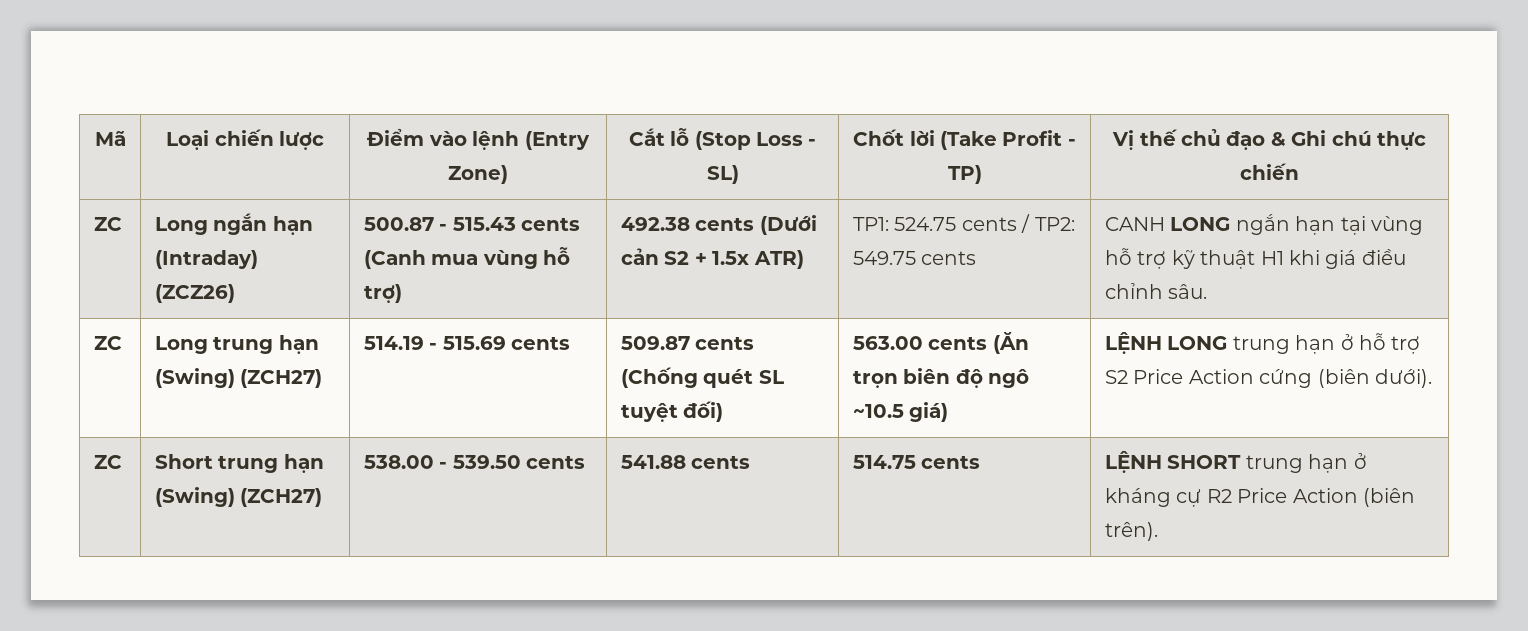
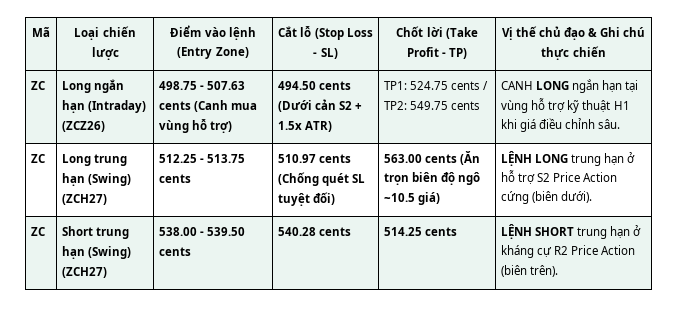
[363,217,516,231] 500.87 - 515.43 -> [159,81,246,90] 498.75 - 507.63
[620,217,690,231] 492.38 -> [278,81,317,90] 494.50
[363,336,571,350] [620,336,690,350] 514.19 - 515.69 cents | 509.87 -> [159,154,246,163] [159,174,192,183] [278,154,317,163] 512.25 - 513.75 cents | 510.97
[620,455,751,469] [852,455,916,469] 541.88 cents | 514.75 -> [278,227,352,236] [384,227,423,236] 540.28 cents | 514.25

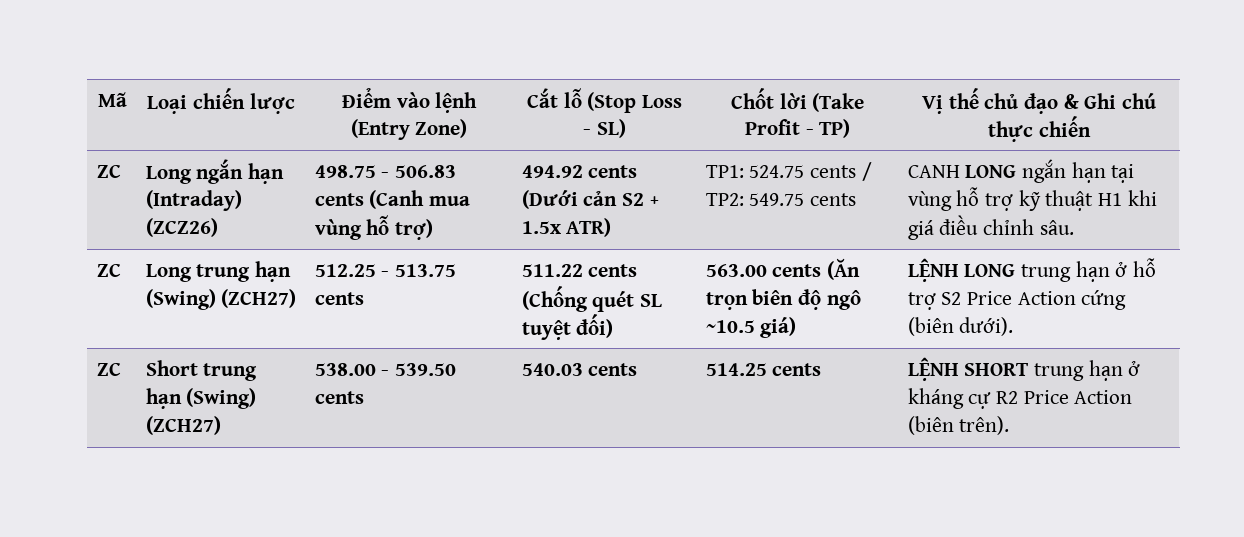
[207,81,246,90] 507.63 -> [394,165,456,178] 506.83
[278,81,317,90] 494.50 -> [521,165,583,178] 494.92
[278,154,317,163] 510.97 -> [521,264,583,277] 511.22
[278,227,317,236] 540.28 -> [521,363,583,376] 540.03

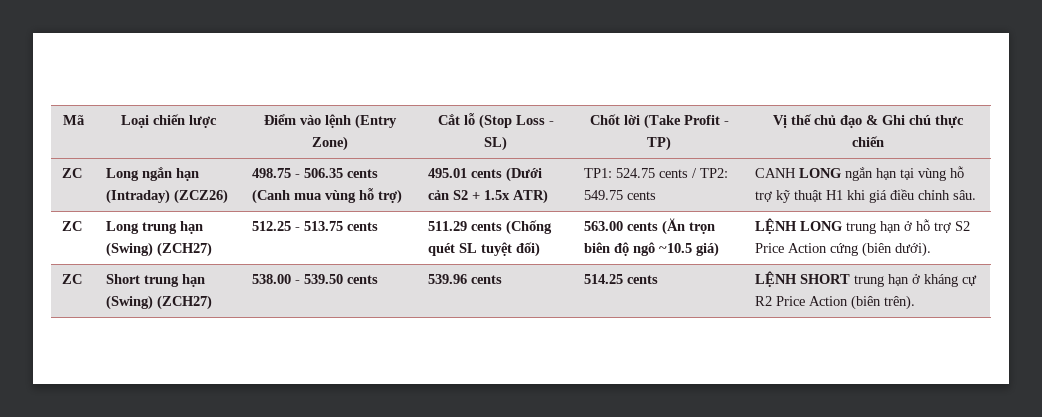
[394,165,456,178] 506.83 -> [304,168,344,178] 506.35
[521,165,583,178] 494.92 -> [428,168,468,178] 495.01
[521,264,583,277] 511.22 -> [428,221,468,231] 511.29
[521,363,583,376] 540.03 -> [428,274,468,284] 539.96

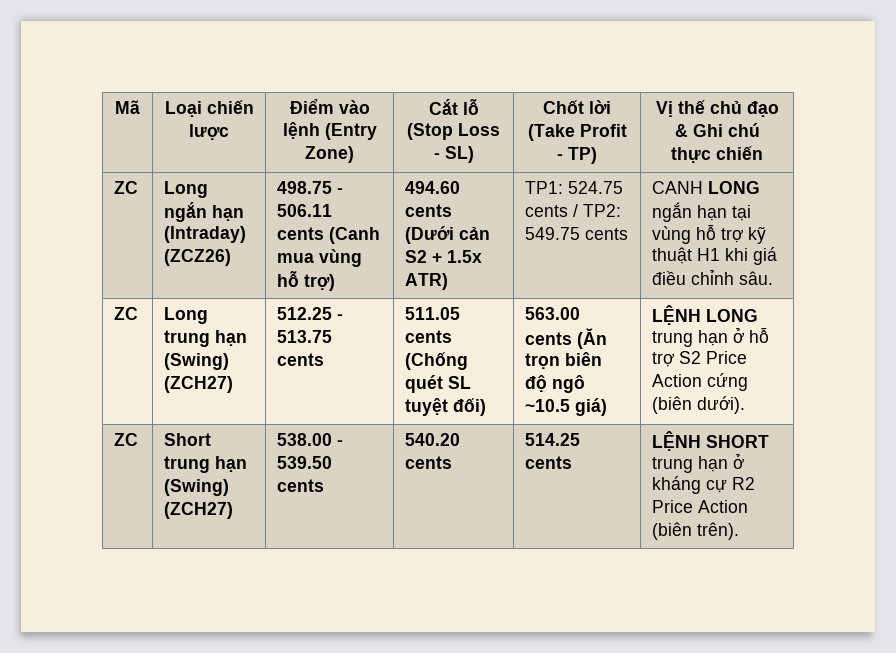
[304,168,344,178] 506.35 -> [277,204,333,217] 506.11
[428,168,468,178] 495.01 -> [405,181,461,194] 494.60
[428,221,468,231] 511.29 -> [405,307,461,320] 511.05
[428,274,468,284] 539.96 -> [405,433,461,446] 540.20

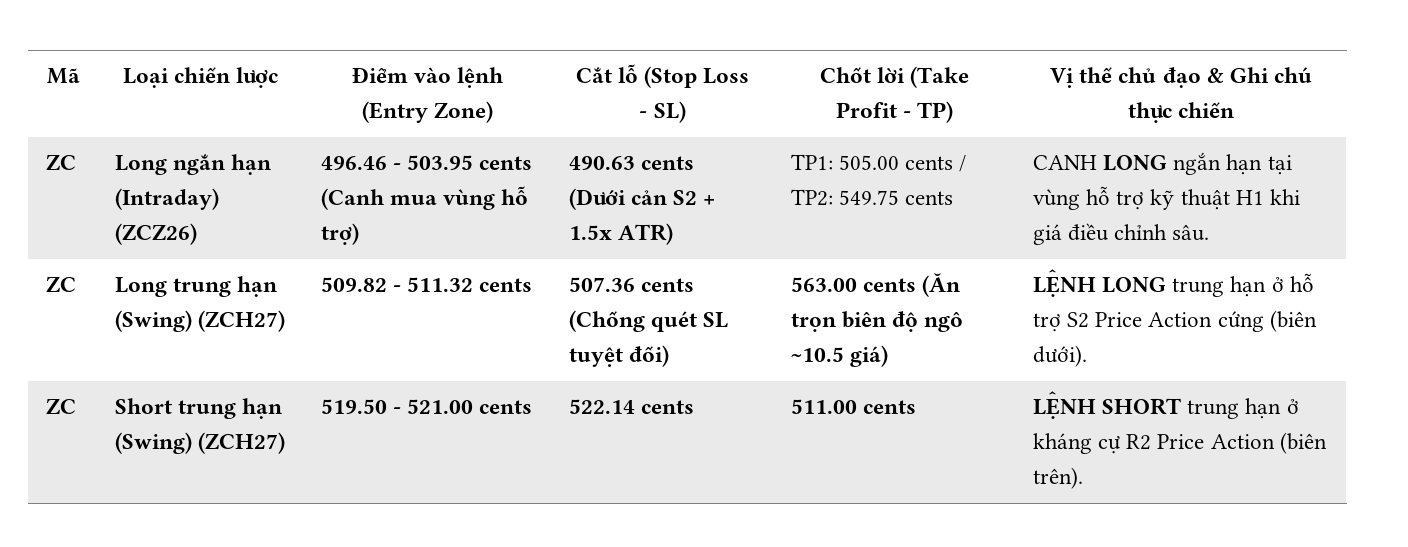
[277,181,344,194] [277,204,333,217] 498.75 - 506.11 -> [320,155,474,170] 496.46 - 503.95
[405,181,461,194] 494.60 -> [568,156,635,170] 490.63
[568,181,624,194] 524.75 -> [839,155,900,170] 505.00
[277,307,344,320] [277,330,333,343] [277,353,325,366] [405,307,461,320] 512.25 - 513.75 cents | 511.05 -> [320,277,533,292] [568,277,635,292] 509.82 - 511.32 cents | 507.36
[277,433,344,446] [277,456,333,469] [277,479,325,492] [405,433,461,446] [405,456,453,469] [525,433,581,446] 538.00 - 539.50 cents | 540.20 cents | 514.25 -> [320,399,533,414] [568,399,695,414] [790,399,857,414] 519.50 - 521.00 cents | 522.14 cents | 511.00

